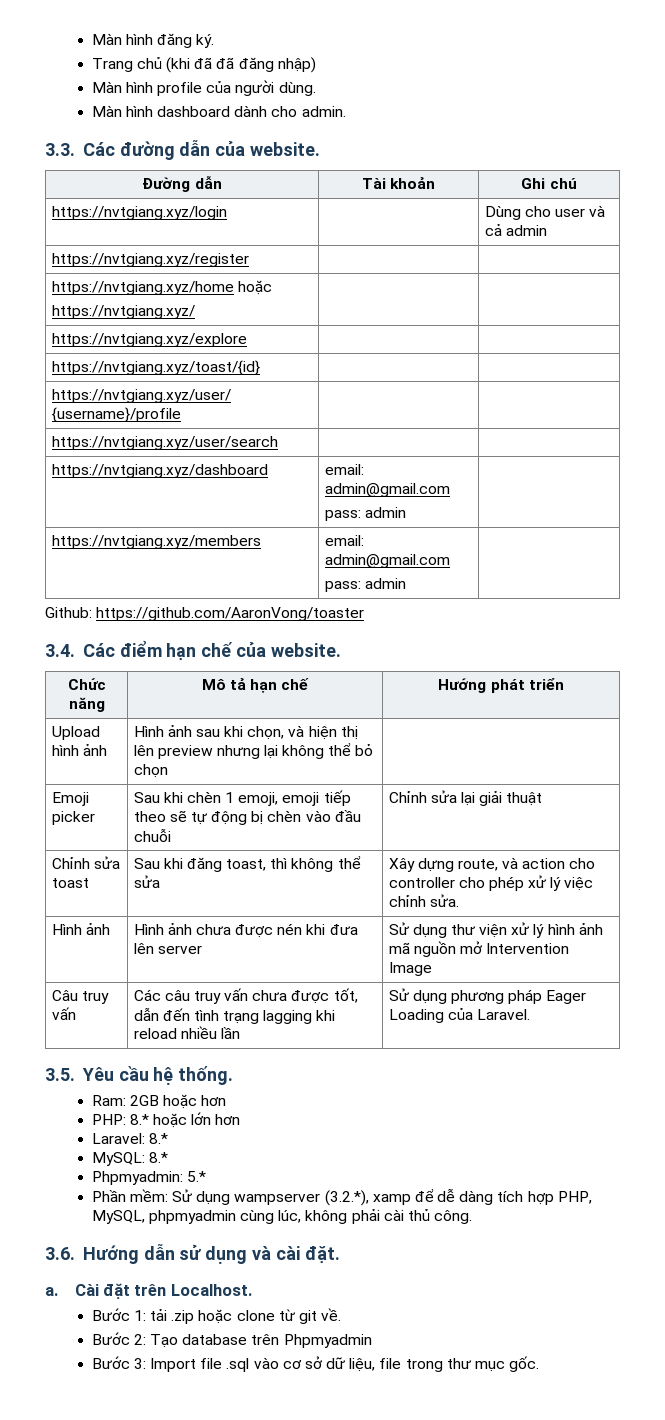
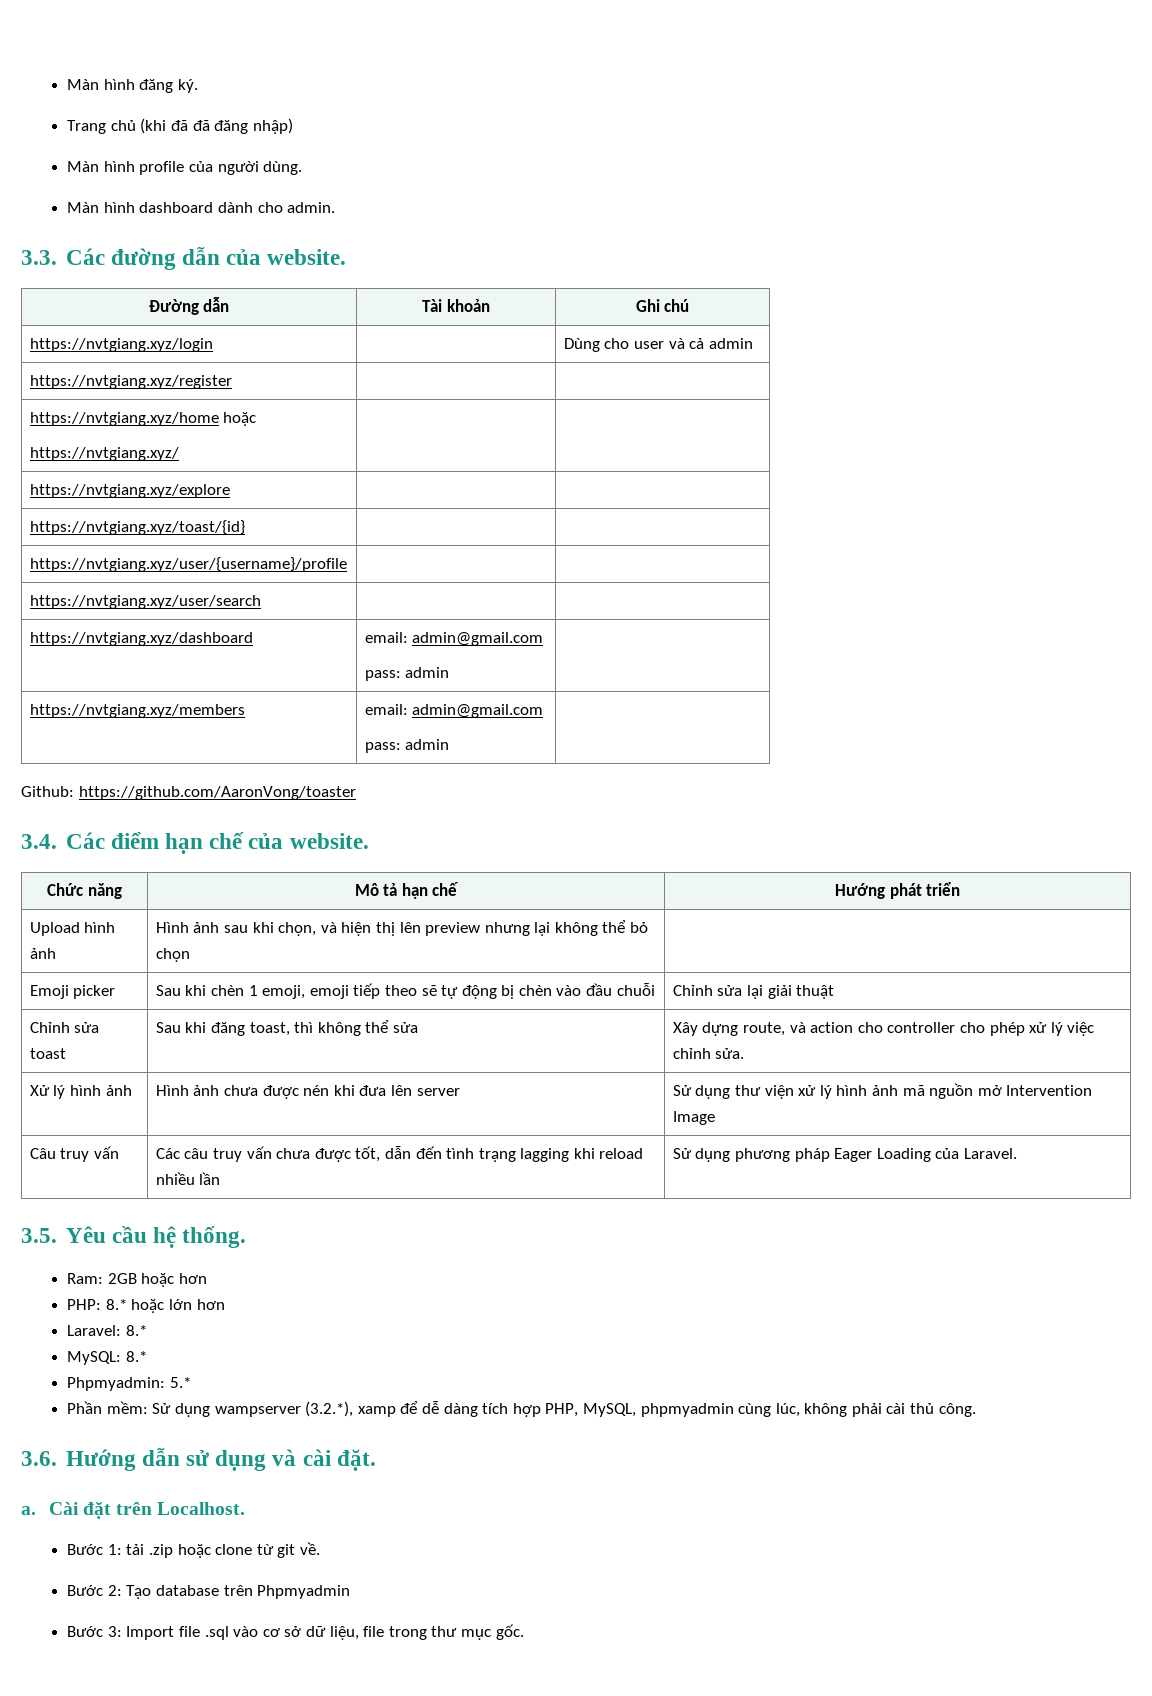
[51,924,82,935] Hình -> [29,1085,101,1099] Xử lý hình

